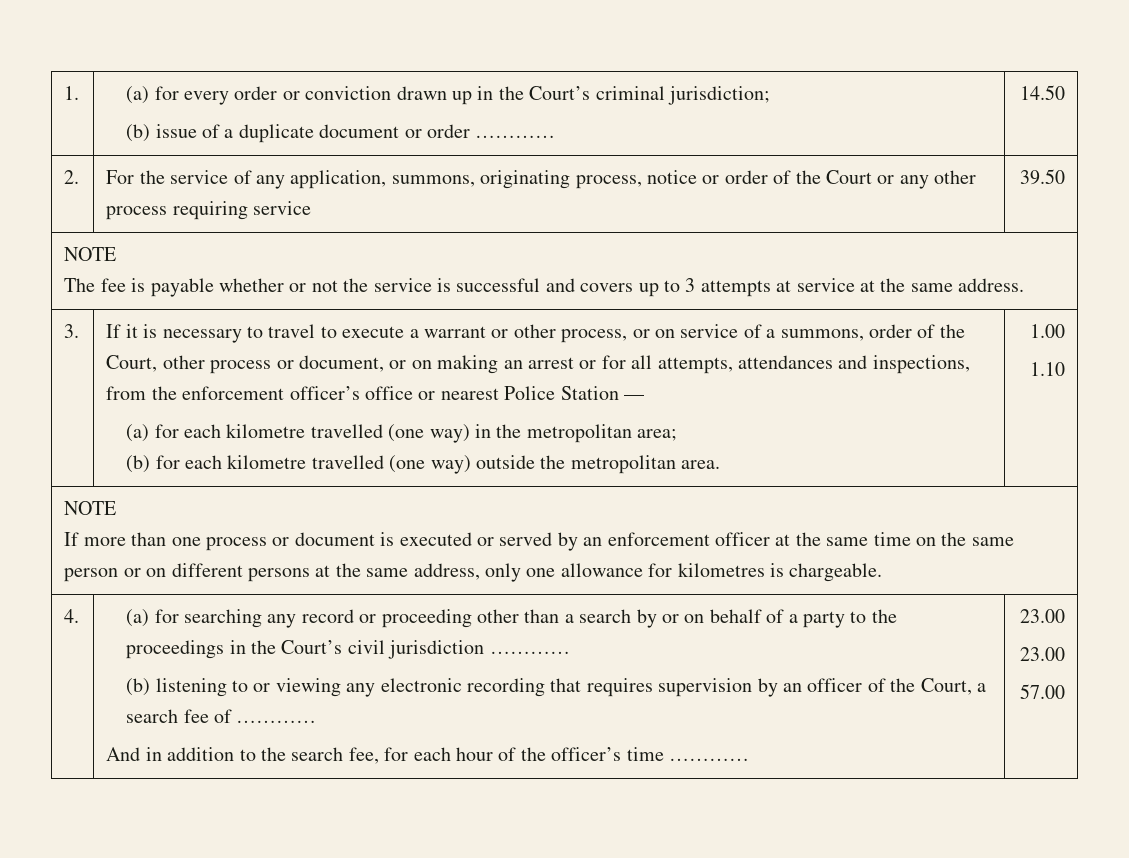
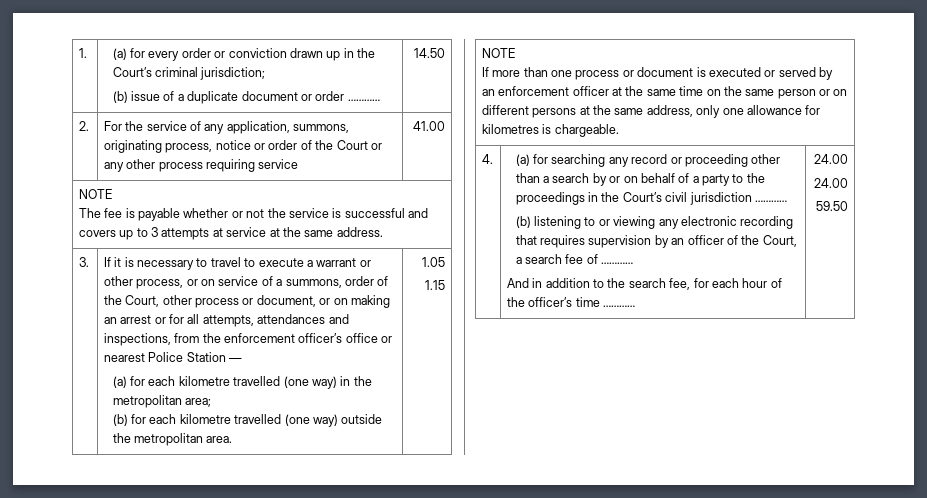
[1019,169,1065,185] 39.50 -> [413,121,446,131] 41.00
[1029,324,1065,338] [1029,362,1065,376] 1.00 // 1.10 -> [422,257,446,267] [425,280,446,290] 1.05 // 1.15
[1019,609,1065,623] [1019,647,1065,661] [1019,684,1065,699] 23.00 // 23.00 // 57.00 -> [814,154,849,164] [814,178,849,188] [816,201,849,211] 24.00 // 24.00 // 59.50

